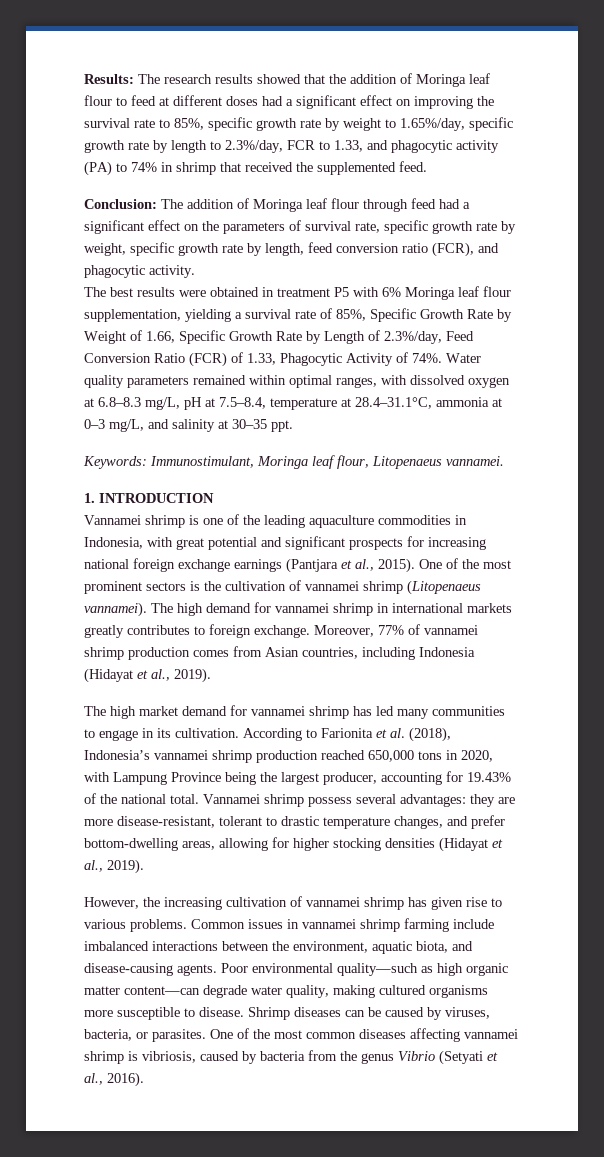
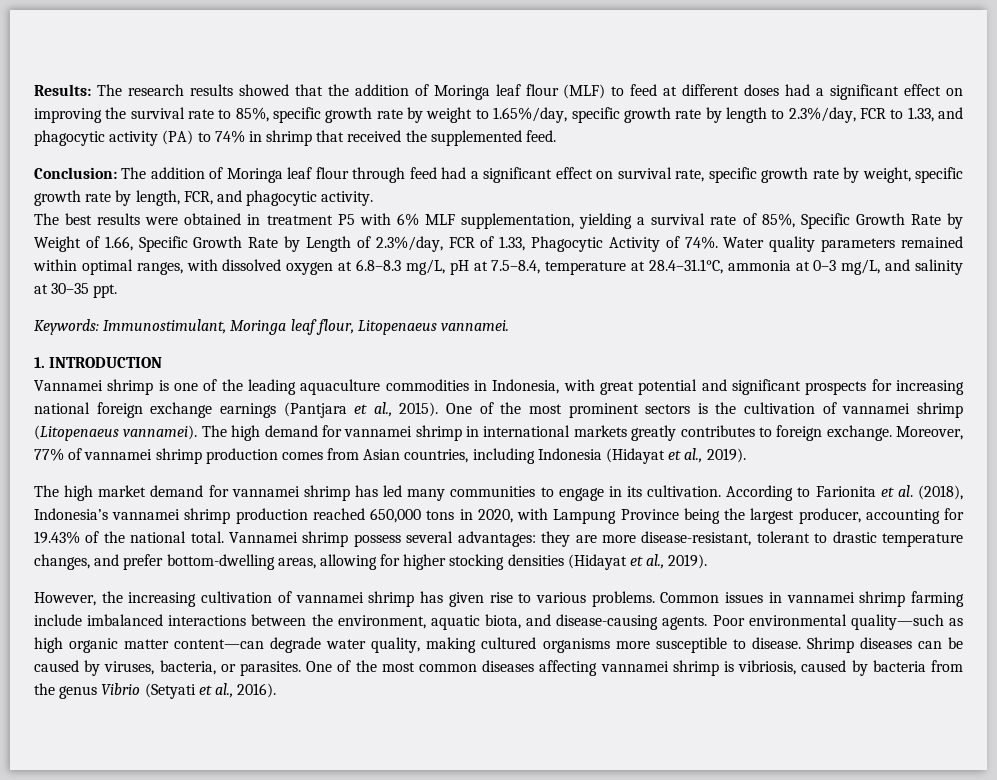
(112, 100) none -> [563,84,606,99] (MLF)
[202,220,301,234] the parameters of -> (614, 175) none
[308,242,474,257] feed conversion ratio (FCR), -> [183,191,213,205] FCR,
[405,286,511,300] Moringa leaf flour -> [424,214,455,225] MLF
[446,331,474,341] [84,352,227,367] Feed Conversion Ratio (FCR) -> [448,237,475,248] FCR

